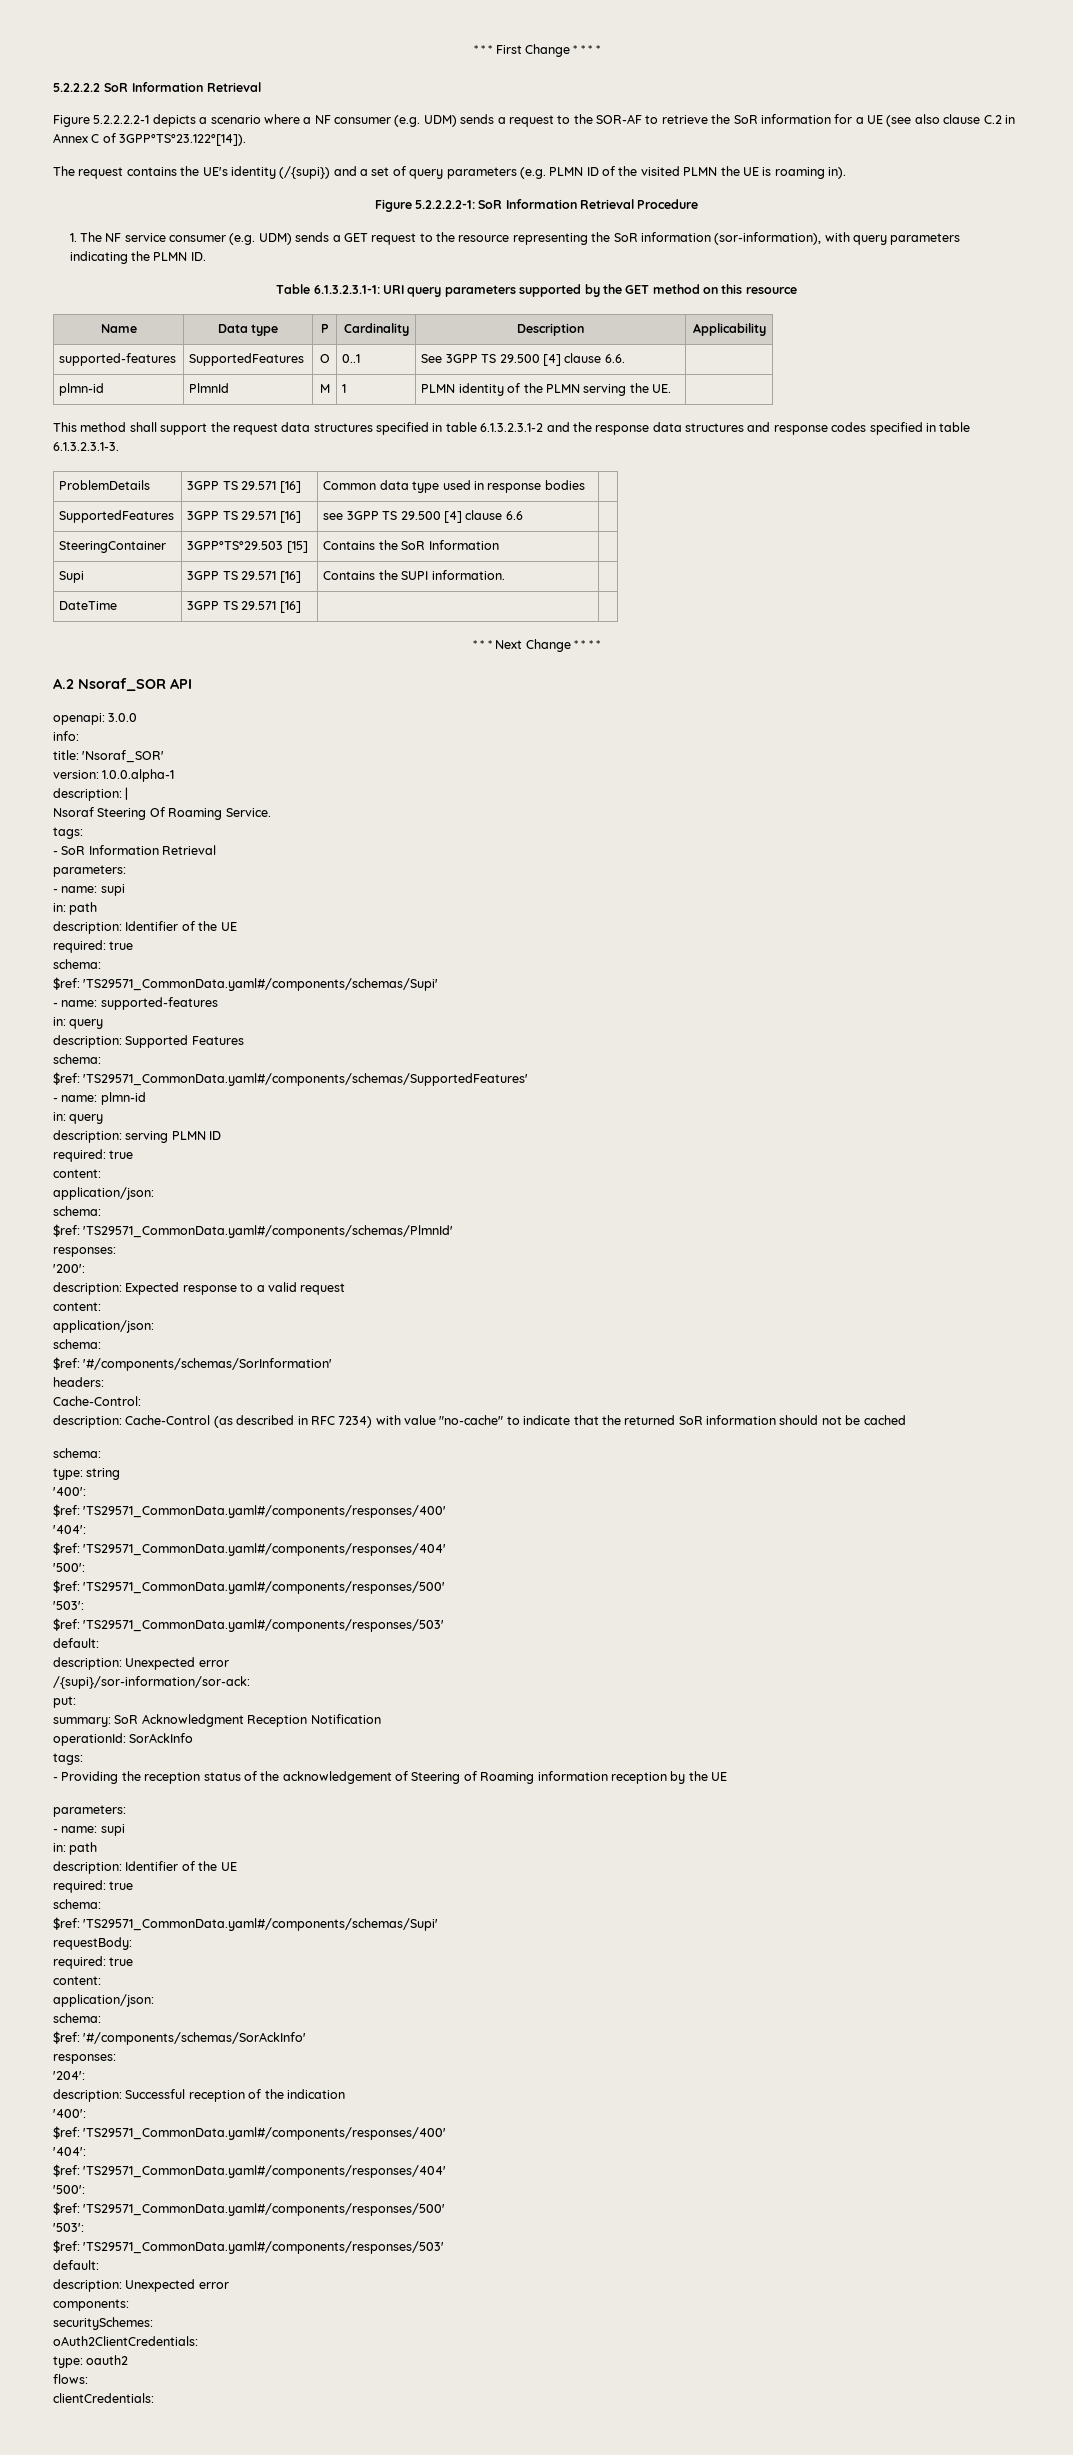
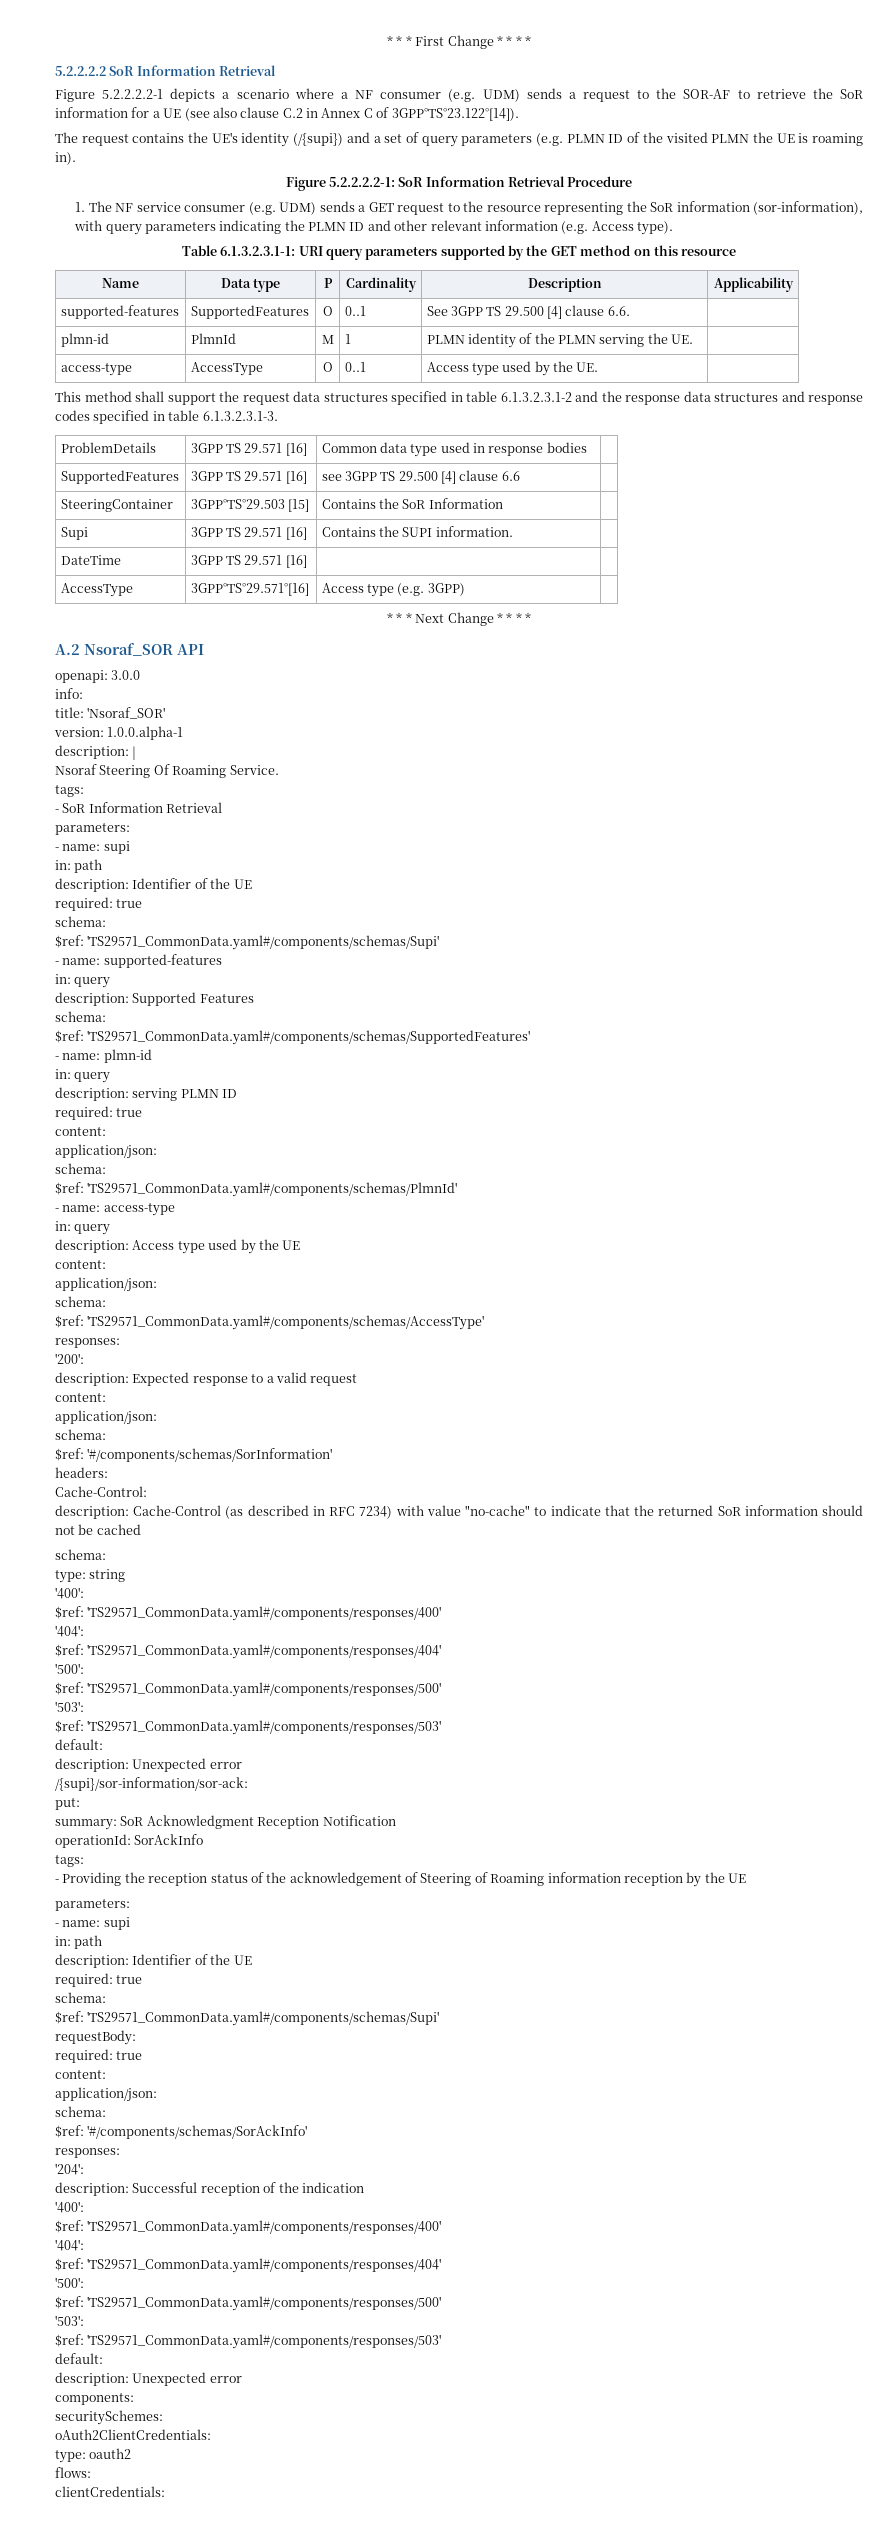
[190,252,206,261] ID. -> [349,220,674,235] ID and other relevant information (e.g. Access type).
(672, 388) none -> [60,363,132,376] [190,362,263,376] [322,362,333,372] [344,362,366,372] [426,361,599,376] // access-type | AccessType | O | 0..1 | Access type used by the UE. |
(301, 607) none -> [60,583,133,597] [190,583,309,596] [321,583,465,597] // AccessType | 3GPP°TS°29.571°[16] | Access type (e.g. 3GPP) |
(454, 1231) none -> [55,1203,175,1216] [55,1221,111,1235] [55,1239,301,1254] [55,1260,106,1269] [55,1277,157,1292] [55,1296,106,1307] [55,1315,485,1330] // - name: access-type // in: query // description: Access type used by the UE // content: // application/json: // schema: // $ref: 'TS29571_CommonData.yaml#/components/schemas/AccessType'

